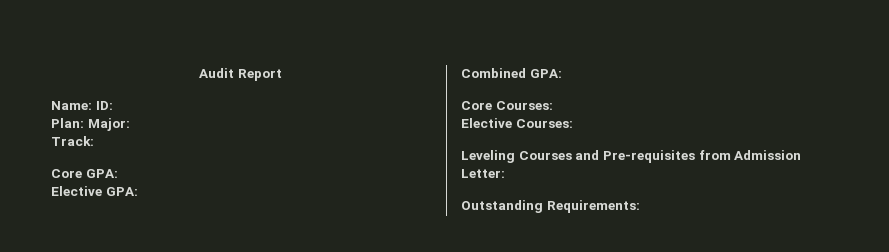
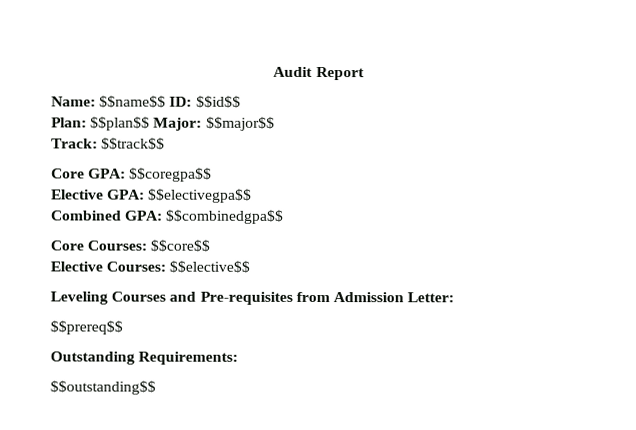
(92, 105) none -> [99,95,167,108] $$name$$
(113, 105) none -> [195,95,241,108] $$id$$
(84, 123) none -> [90,116,151,131] $$plan$$
(130, 124) none -> [205,116,275,131] $$major$$
(94, 141) none -> [101,137,166,150] $$track$$
(118, 173) none -> [129,167,213,182] $$coregpa$$
(138, 191) none -> [148,188,253,203] $$electivegpa$$
(562, 73) none -> [165,209,285,224] $$combinedgpa$$
(553, 105) none -> [150,239,211,252] $$core$$
(573, 123) none -> [169,260,251,273] $$elective$$
(505, 173) none -> [50,320,123,335] // $$prereq$$
(640, 206) none -> [50,380,156,395] // $$outstanding$$

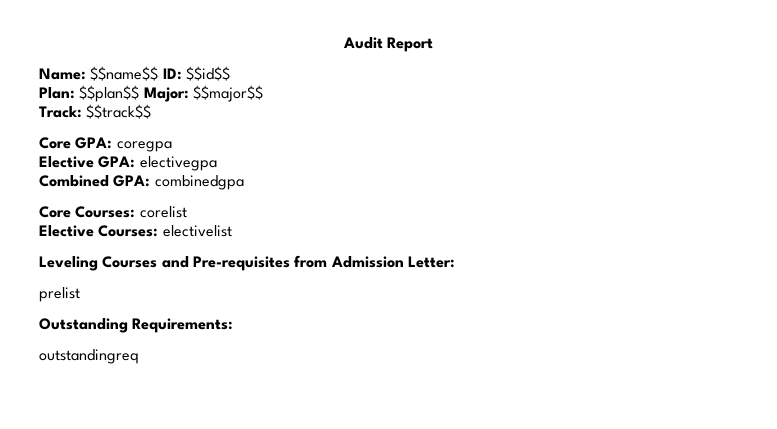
[129,167,213,182] $$coregpa$$ -> [116,141,172,152] coregpa
[148,188,253,203] $$electivegpa$$ -> [139,156,217,171] electivegpa
[165,209,285,224] $$combinedgpa$$ -> [154,175,244,190] combinedgpa
[150,239,211,252] $$core$$ -> [139,206,187,218] corelist
[169,260,251,273] $$elective$$ -> [162,225,232,237] electivelist
[50,320,123,335] $$prereq$$ -> [39,287,80,302] prelist
[50,380,156,395] $$outstanding$$ -> [39,349,139,364] outstandingreq

